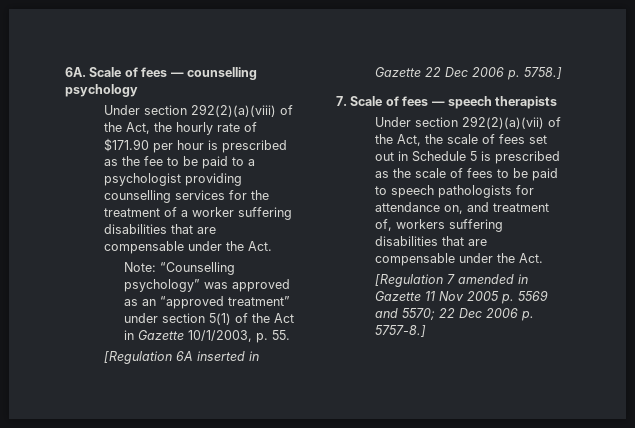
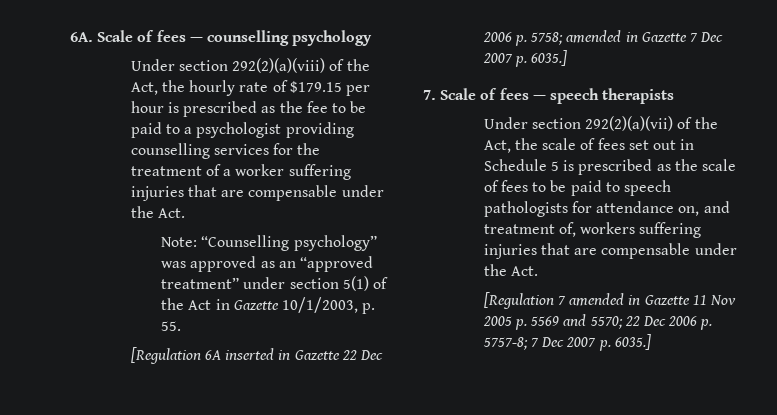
[104,138,150,152] $171.90 -> [289,81,342,93] $179.15
[104,224,168,234] disabilities -> [130,186,184,201] injuries
[524,67,563,79] 5758.] -> [530,30,724,45] [482,50,568,67] 5758; amended in Gazette 7 Dec 2007 p. 6035.]
[375,236,439,246] disabilities -> [483,244,537,259] injuries
[375,325,427,337] 5757-8.] -> [482,334,651,351] 5757-8; 7 Dec 2007 p. 6035.]

